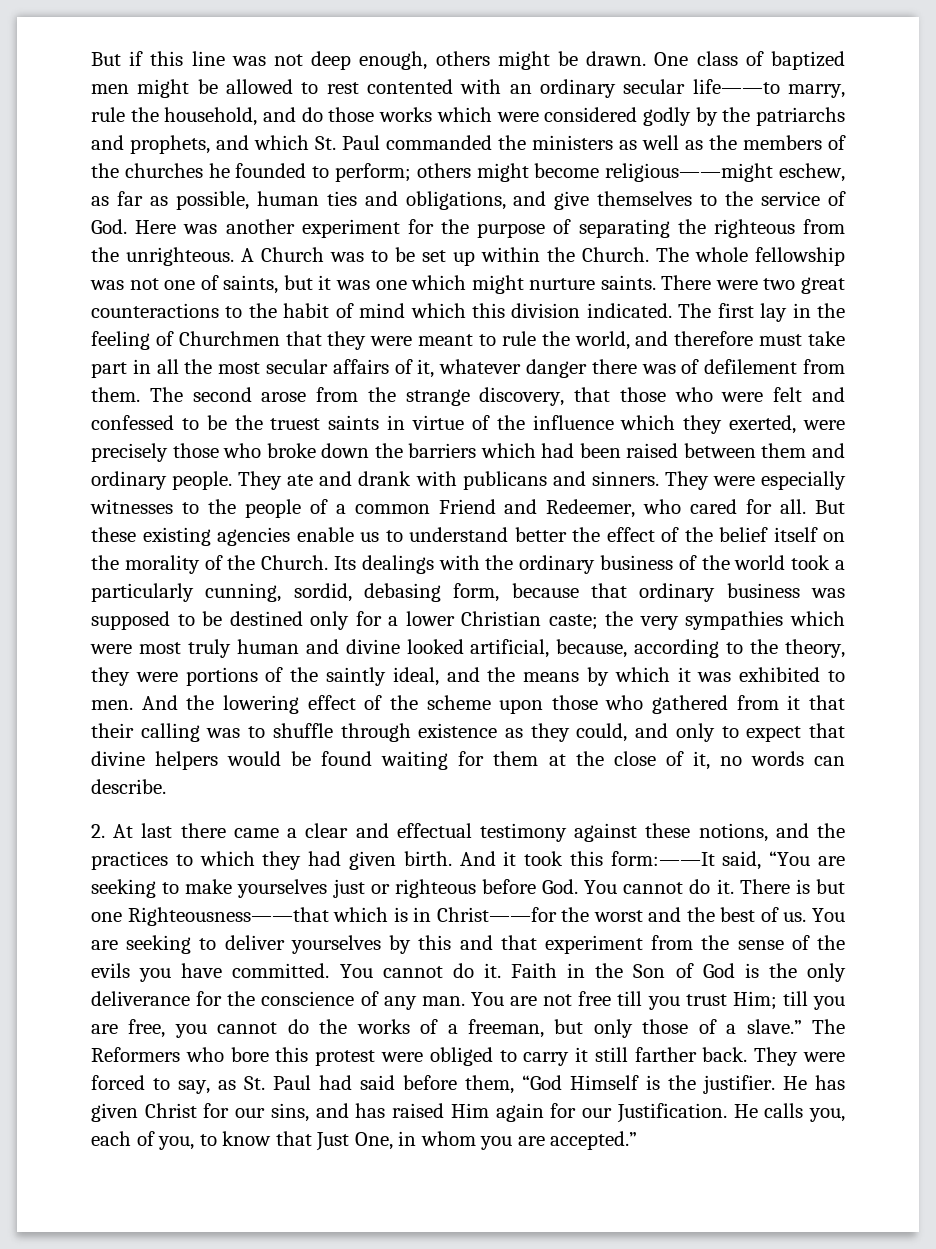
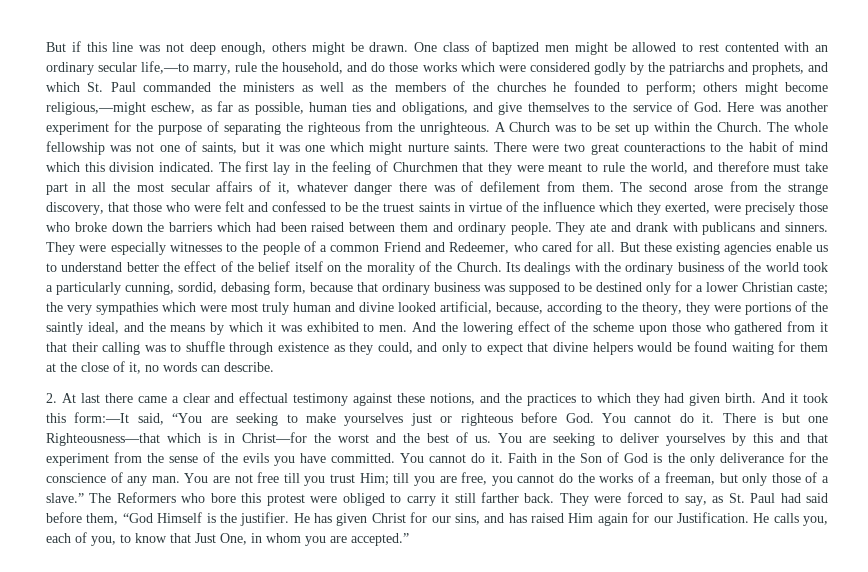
[692,79,780,94] life——to -> [141,61,190,74] life,—to
[605,163,774,182] religious——might -> [46,102,146,115] religious,—might
[610,851,715,866] form:——It -> [74,412,130,423] form:—It
[127,907,329,926] Righteousness——that -> [46,433,160,446] Righteousness—that
[436,907,557,922] Christ——for -> [242,432,307,443] Christ—for

